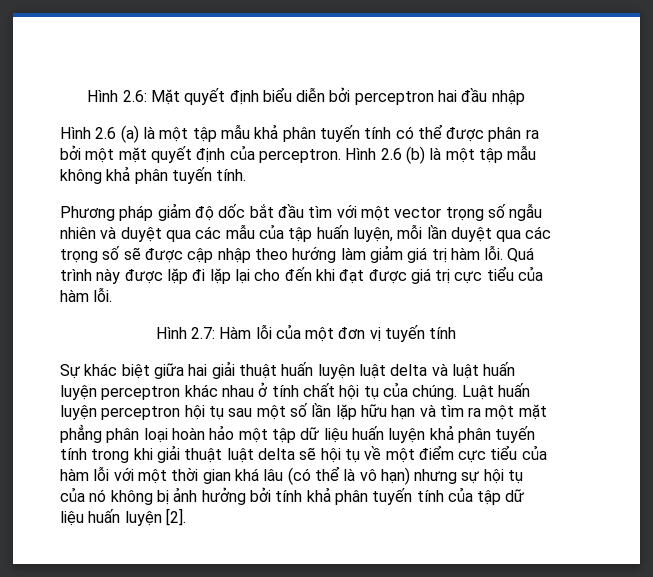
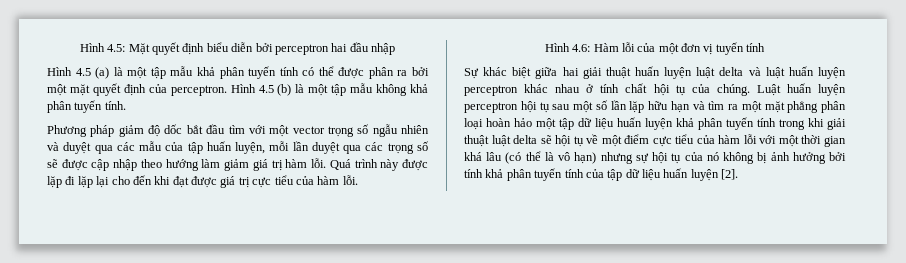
[87,90,147,102] Hình 2.6: -> [79,43,126,52] Hình 4.5:
[95,127,117,139] 2.6 -> [75,68,91,76] 4.5
[380,148,402,160] 2.6 -> [258,85,274,93] 4.5
[190,327,215,339] 2.7: -> [572,44,591,52] 4.6:

